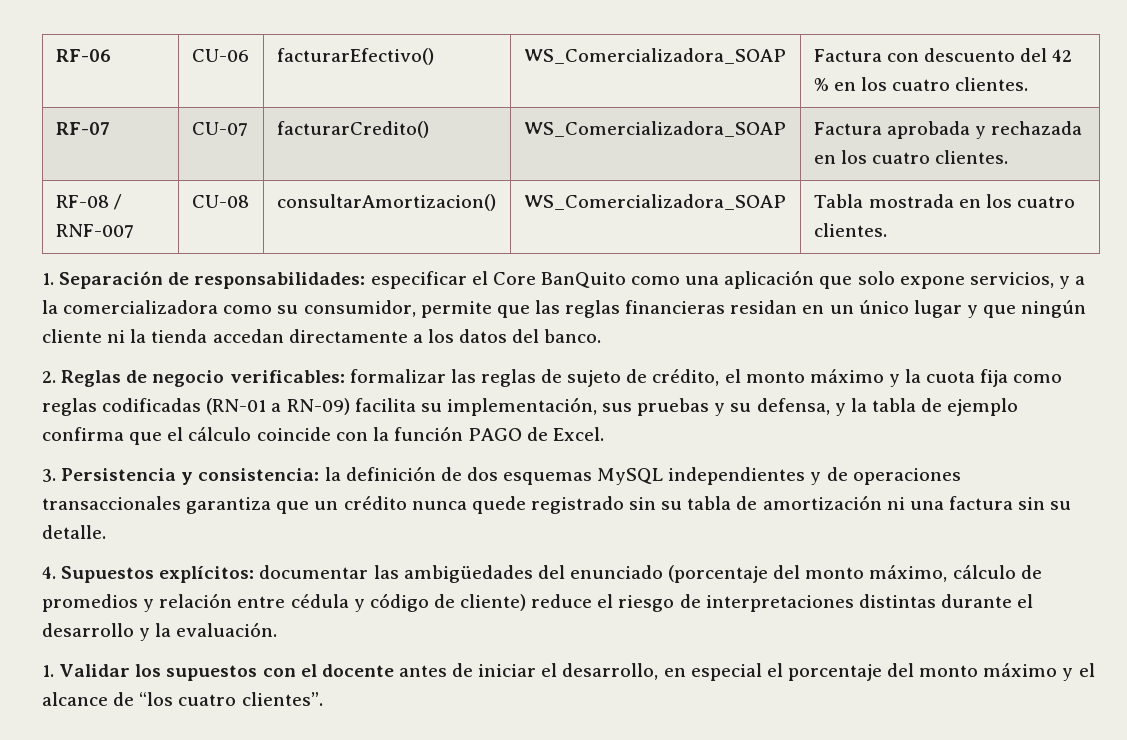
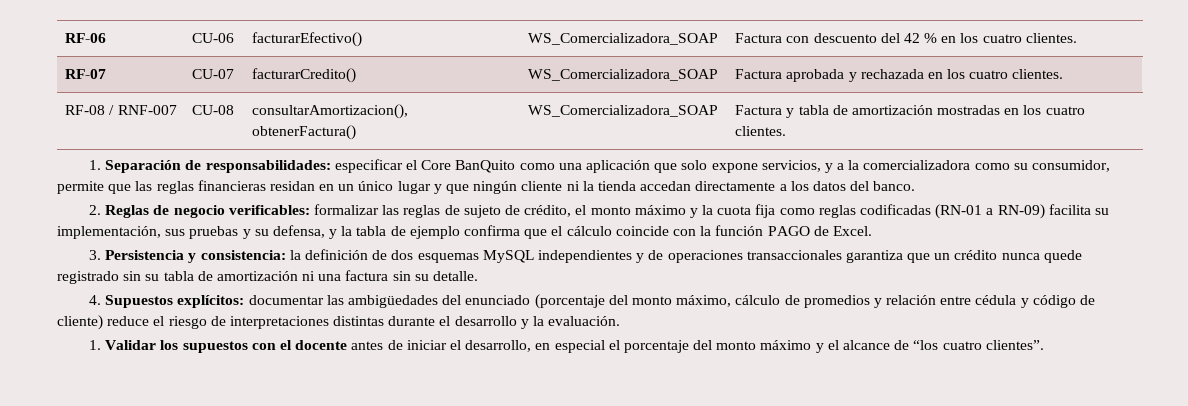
[276,194,496,211] [523,194,786,210] [813,194,954,208] consultarAmortizacion() | WS_Comercializadora_SOAP | Tabla mostrada -> [252,104,409,119] [252,125,357,140] [528,105,719,117] [735,105,1001,118] consultarAmortizacion(), obtenerFactura() | WS_Comercializadora_SOAP | Factura y tabla de amortización mostradas

